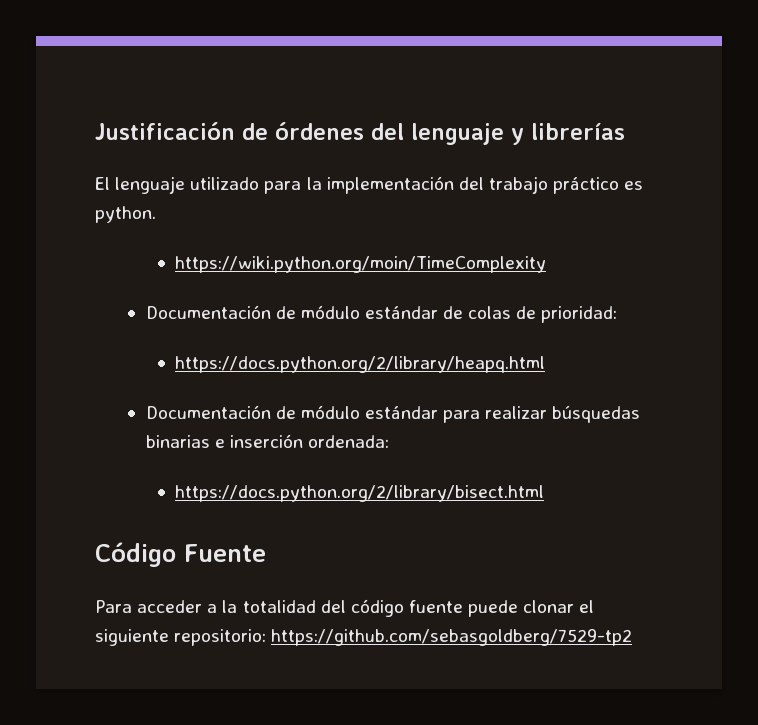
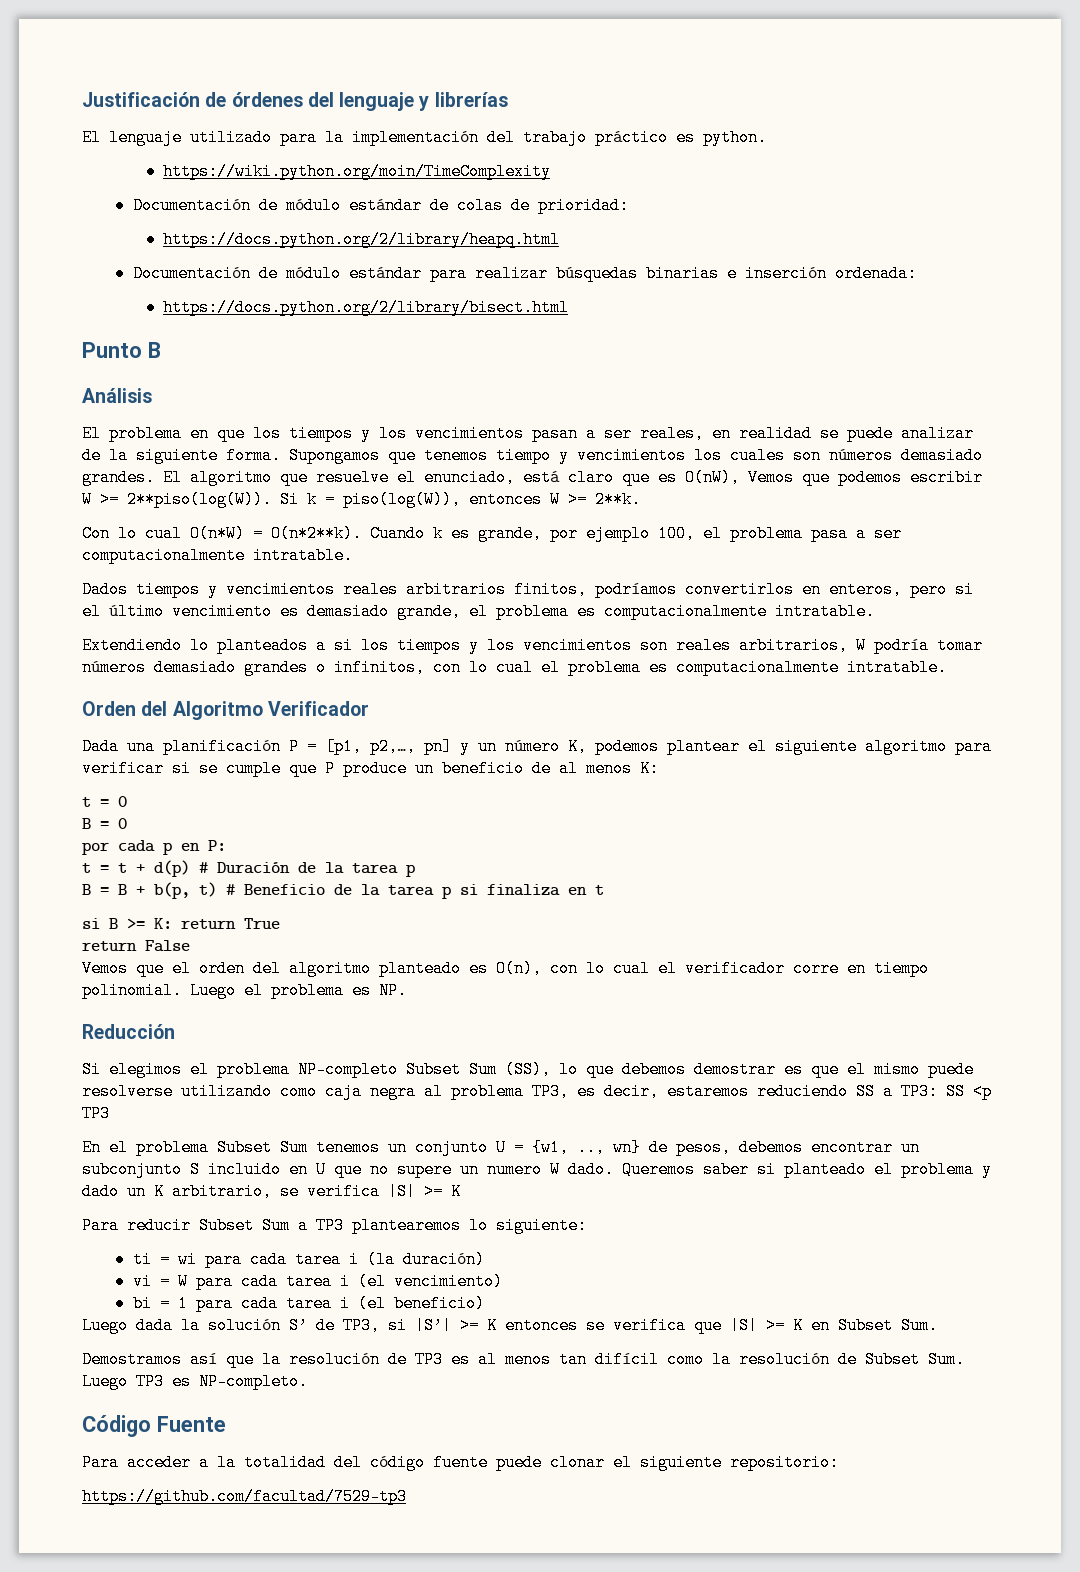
(545, 493) none -> [82,342,161,358] [82,388,152,403] [82,425,974,442] [82,447,983,464] [82,469,983,486] [82,491,641,508] [82,525,902,542] [82,547,353,564] [82,581,974,598] [82,603,875,620] [82,637,983,654] [82,659,947,676] [82,701,369,720] [82,738,992,755] [82,760,659,777] [82,796,127,807] [82,818,127,829] [82,840,226,855] [82,860,415,877] [82,882,604,899] [82,918,280,929] [82,940,190,952] [82,960,929,977] [82,982,407,999] [82,1024,175,1039] [82,1061,974,1078] [82,1083,992,1100] [82,1105,110,1122] [82,1139,920,1156] [82,1161,992,1178] [82,1183,461,1200] [82,1217,587,1234] [132,1251,485,1268] [132,1273,503,1290] [132,1295,485,1312] [82,1317,938,1334] [82,1351,965,1368] [82,1373,308,1390] // Punto B // Análisis // El problema en que los tiempos y los vencimientos pasan a ser reales, en realidad se puede analizar de la siguiente forma. Supongamos que tenemos tiempo y vencimientos los cuales son números demasiado grandes. El algoritmo que resuelve el enunciado, está claro que es O(nW), Vemos que podemos escribir W >= 2**piso(log(W)). Si k = piso(log(W)), entonces W >= 2**k. // Con lo cual O(n*W) = O(n*2**k). Cuando k es grande, por ejemplo 100, el problema pasa a ser computacionalmente intratable. // Dados tiempos y vencimientos reales arbitrarios finitos, podríamos convertirlos en enteros, pero si el último vencimiento es demasiado grande, el problema es computacionalmente intratable. // Extendiendo lo planteados a si los tiempos y los vencimientos son reales arbitrarios, W podría tomar números demasiado grandes o infinitos, con lo cual el problema es computacionalmente intratable. // Orden del Algoritmo Verificador // Dada una planificación P = [p1, p2,…, pn] y un número K, podemos plantear el siguiente algoritmo para verificar si se cumple que P produce un beneficio de al menos K: // t = 0 // B = 0 // por cada p en P: // t = t + d(p) # Duración de la tarea p // B = B + b(p, t) # Beneficio de la tarea p si finaliza en t // si B >= K: return True // return False // Vemos que el orden del algoritmo planteado es O(n), con lo cual el verificador corre en tiempo polinomial. Luego el problema es NP. // Reducción // Si elegimos el problema NP-completo Subset Sum (SS), lo que debemos demostrar es que el mismo puede resolverse utilizando como caja negra al problema TP3, es decir, estaremos reduciendo SS a TP3: SS <p TP3 // En el problema Subset Sum tenemos un conjunto U = {w1, .., wn} de pesos, debemos encontrar un subconjunto S incluido en U que no supere un numero W dado. Queremos saber si planteado el problema y dado un K arbitrario, se verifica |S| >= K // Para reducir Subset Sum a TP3 plantearemos lo siguiente: // ti = wi para cada tarea i (la duración) // vi = W para cada tarea i (el vencimiento) // bi = 1 para cada tarea i (el beneficio) // Luego dada la solución S’ de TP3, si |S’| >= K entonces se verifica que |S| >= K en Subset Sum. // Demostramos así que la resolución de TP3 es al menos tan difícil como la resolución de Subset Sum. Luego TP3 es NP-completo.
[271,629,633,646] https://github.com/sebasgoldberg/7529-tp2 -> [82,1488,407,1505] // https://github.com/facultad/7529-tp3

